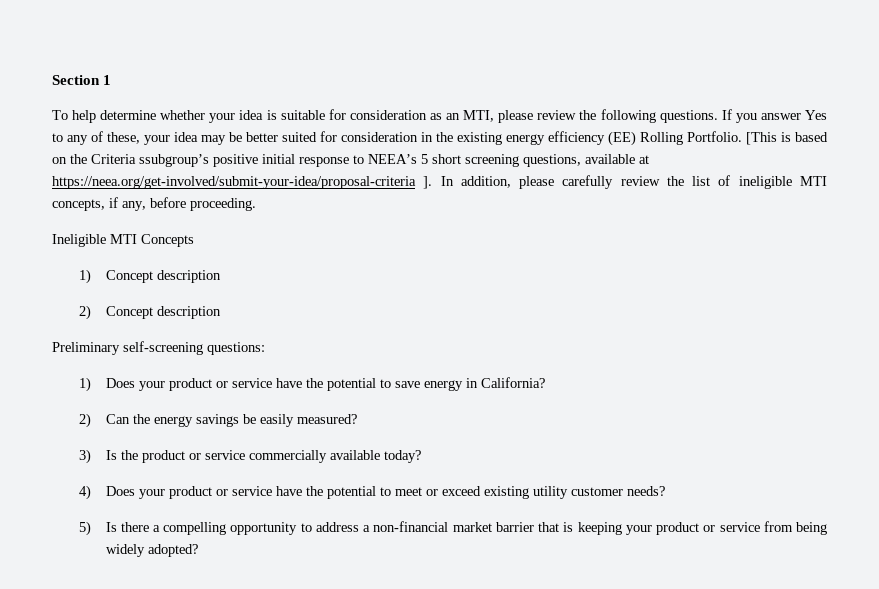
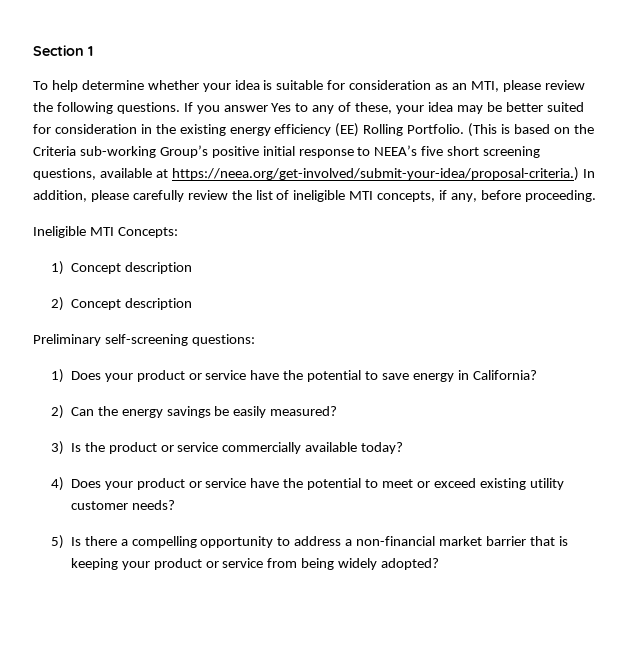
[746,132,777,145] [This -> [468,123,498,137] (This
[139,154,209,167] ssubgroup’s -> [79,145,208,158] sub-working Group’s
[421,154,428,164] 5 -> [421,146,444,156] five
[52,176,433,189] https://neea.org/get-involved/submit-your-idea/proposal-criteria ]. -> [171,167,579,181] https://neea.org/get-involved/submit-your-idea/proposal-criteria.)
[141,234,194,247] Concepts -> [117,227,178,238] Concepts:

